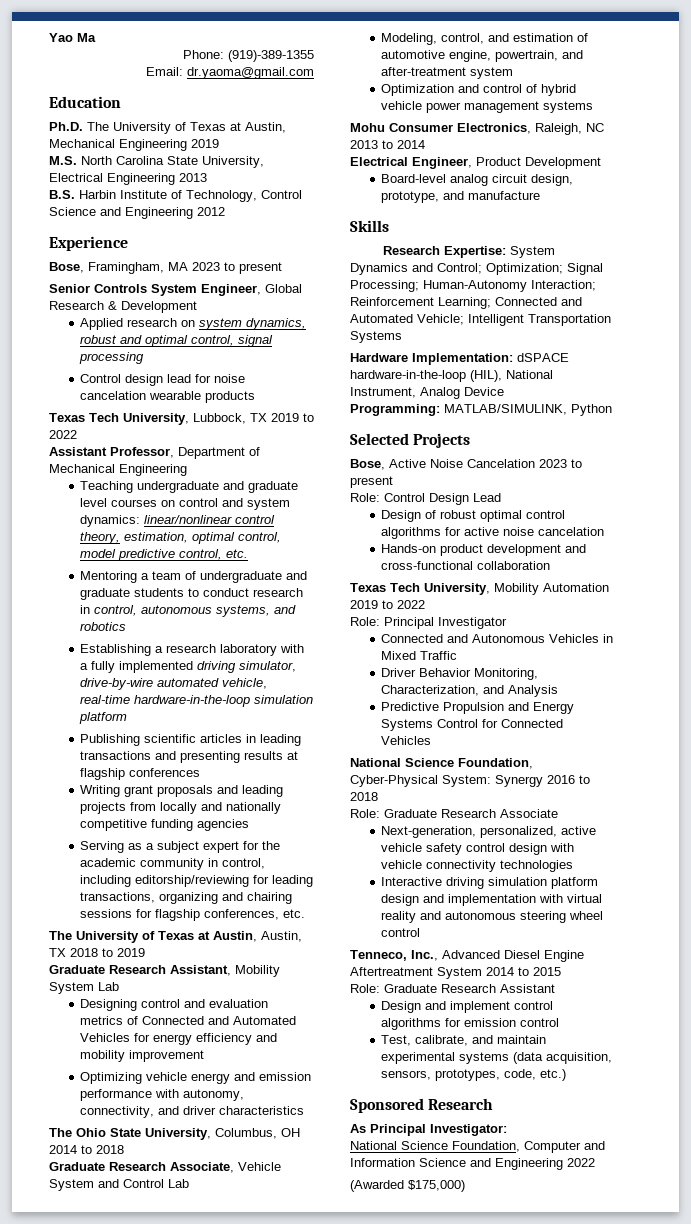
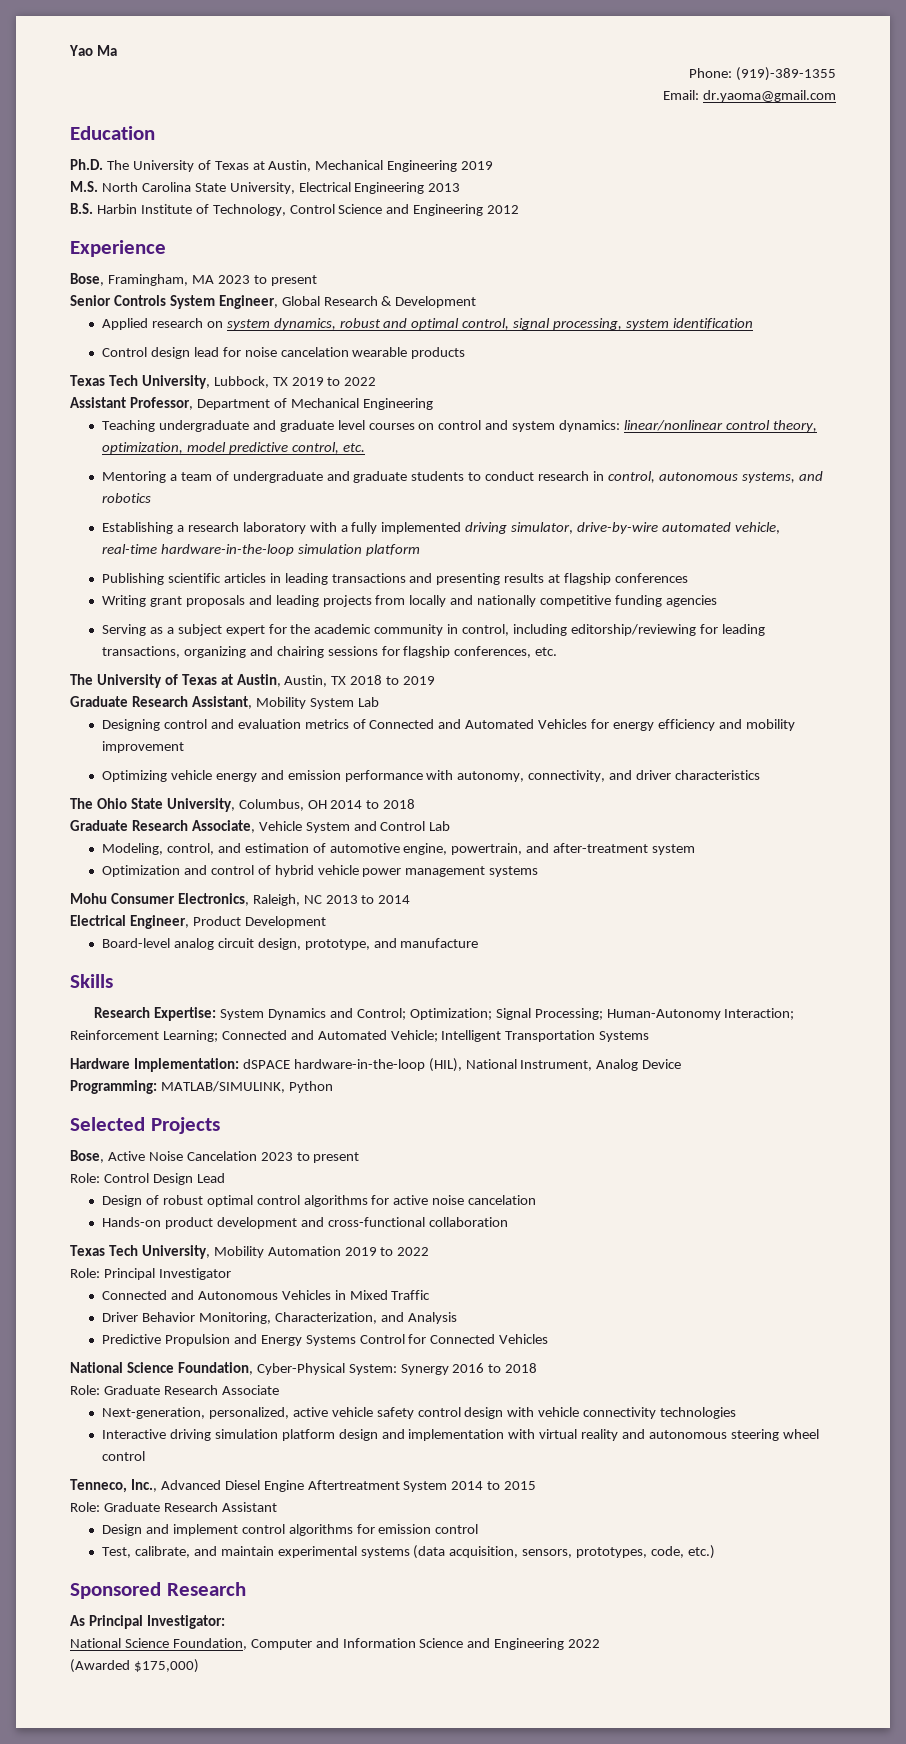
[79,352,145,364] processing -> [553,318,753,330] processing, system identification
[124,532,282,544] estimation, optimal control, -> [101,442,183,454] optimization,

